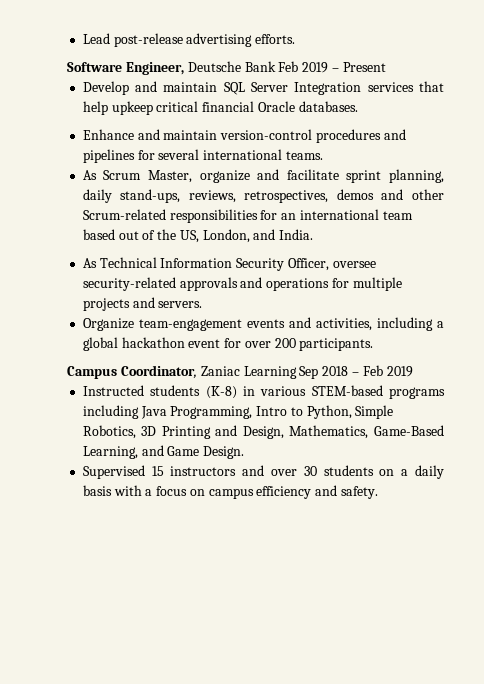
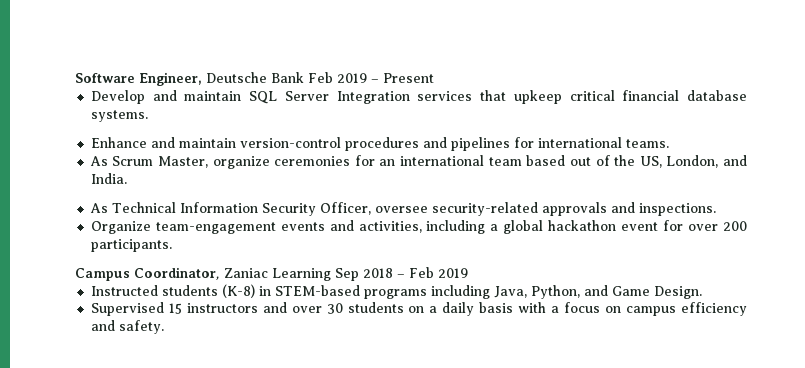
[82,33,296,47] Lead post-release advertising efforts. // -> (75, 78) none
[82,101,108,115] help -> (507, 95) none
[257,101,358,112] Oracle databases. -> [686,90,747,101] [90,110,148,122] database systems.
[158,149,200,160] several -> (534, 142) none
[257,169,444,183] [82,189,444,203] [82,209,258,223] and facilitate sprint planning, daily stand-ups, reviews, retrospectives, demos and other Scrum-related responsibilities -> [274,156,351,166] ceremonies
[266,277,402,291] [82,297,203,311] operations for multiple projects and servers. -> [638,203,716,216] inspections.
[260,386,307,396] various -> (271, 291) none
[140,405,394,419] [82,425,444,439] [82,446,138,459] Java Programming, Intro to Python, Simple Robotics, 3D Printing and Design, Mathematics, Game-Based Learning, -> [493,285,580,299] Java, Python,

